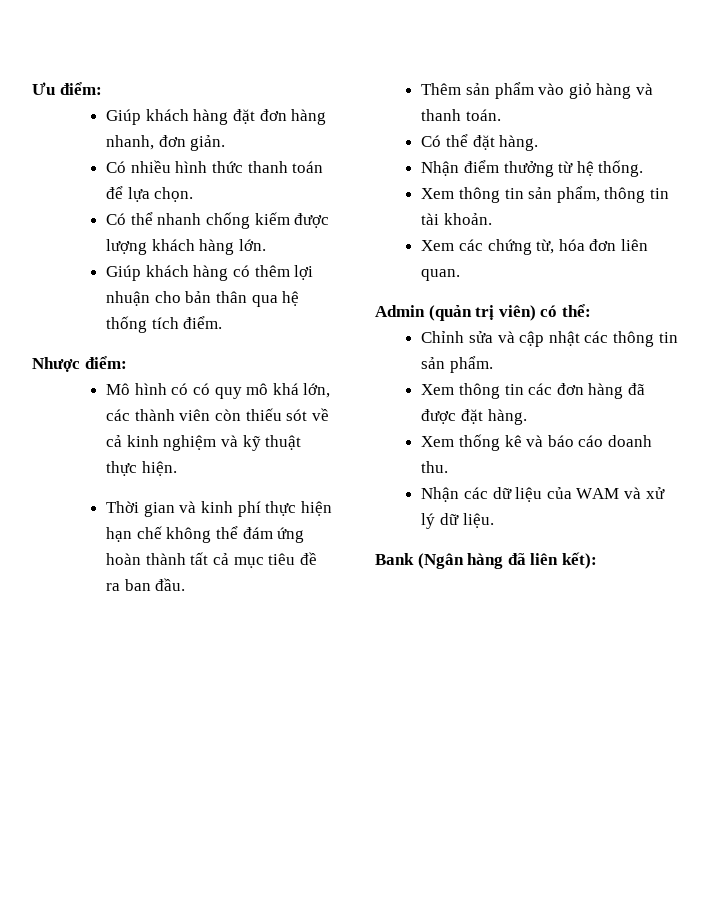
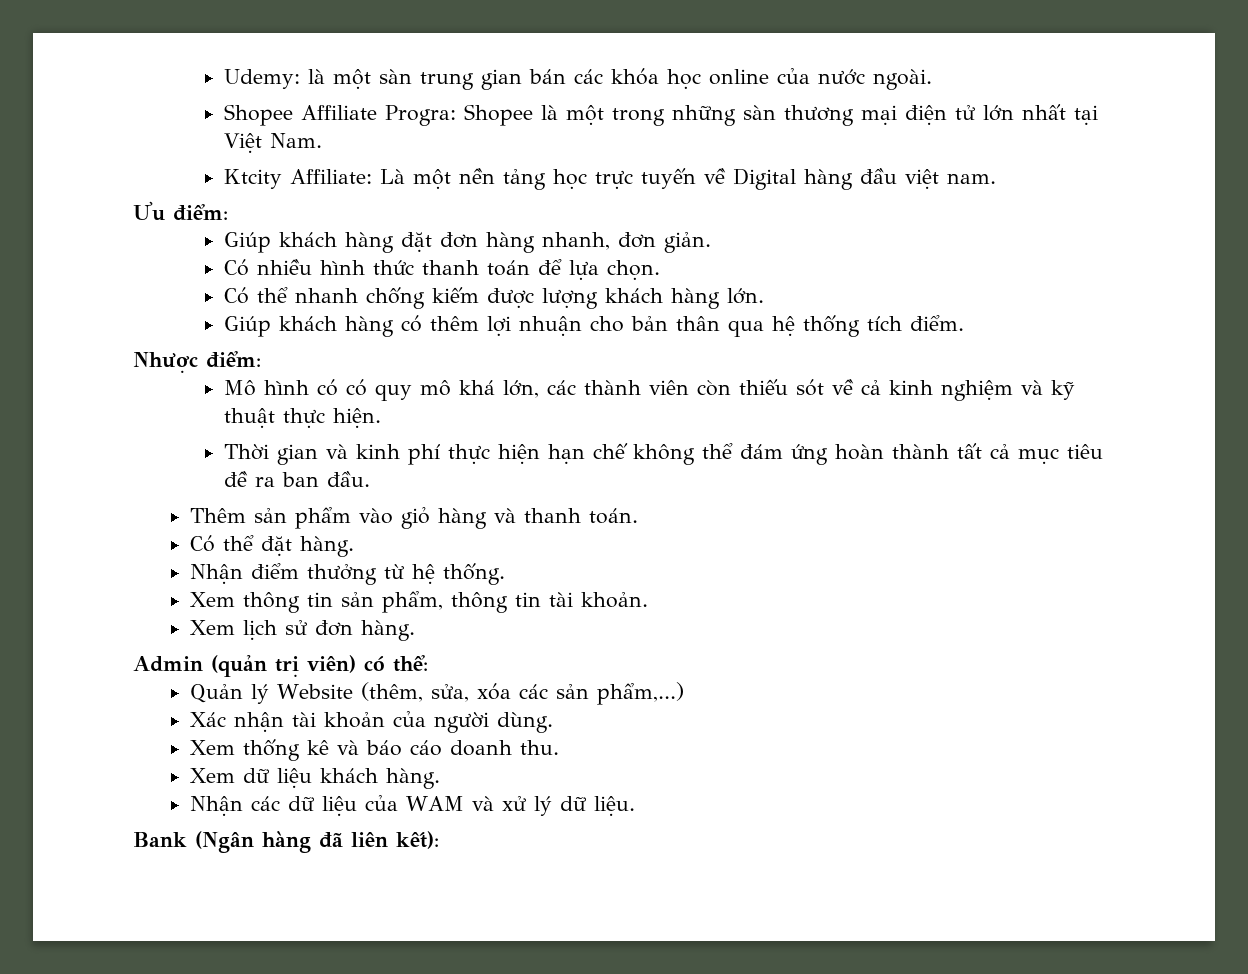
(32, 88) none -> [224,68,933,90] [224,104,1099,126] [224,133,323,153] [224,168,997,190] Udemy: là một sàn trung gian bán các khóa học online của nước ngoài. // Shopee Affiliate Progra: Shopee là một trong những sàn thương mại điện tử lớn nhất tại Việt Nam. // Ktcity Affiliate: Là một nền tảng học trực tuyến về Digital hàng đầu việt nam. //
[459,239,649,255] [421,269,461,281] các chứng từ, hóa đơn liên quan. -> [243,620,416,641] lịch sử đơn hàng.
[421,331,678,347] [421,356,494,373] [421,383,646,399] [421,409,527,425] Chỉnh sửa và cập nhật các thông tin sản phẩm. // Xem thông tin các đơn hàng đã được đặt hàng. -> [190,682,685,705] [190,711,554,733] Quản lý Website (thêm, sửa, xóa các sản phẩm,...) // Xác nhận tài khoản của người dùng.
(449, 467) none -> [190,768,441,789] // Xem dữ liệu khách hàng.

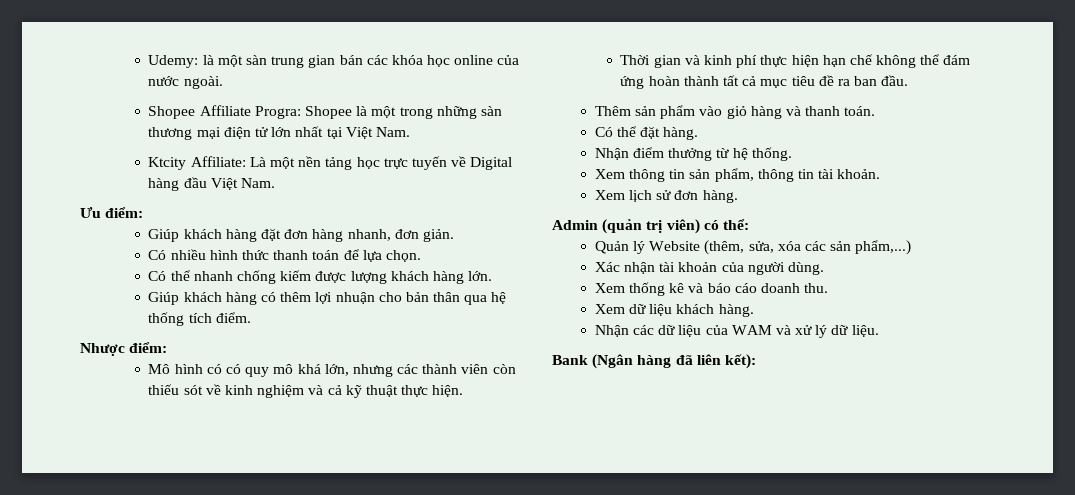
[905,169,997,189] việt nam. -> [210,178,276,190] Việt Nam.
(540, 389) none -> [352,364,393,377] nhưng
[861,380,882,395] cả -> (221, 389) none
(1044, 387) none -> [327,385,342,395] cả

